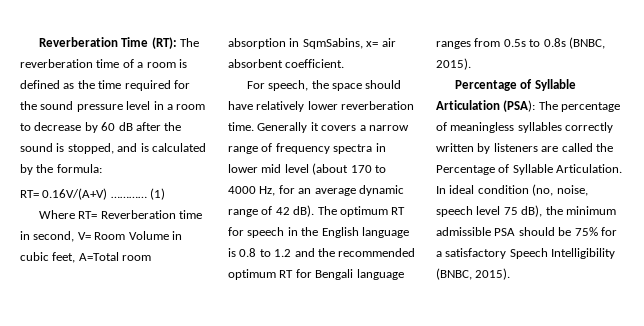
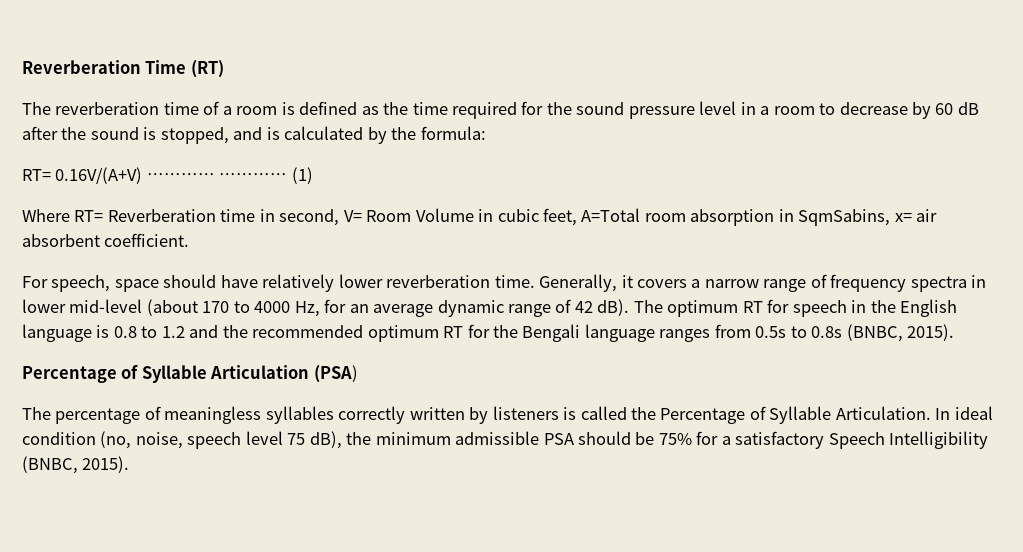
[151,37,177,49] (RT): -> [190,60,224,78] (RT) //
(147, 197) none -> [219,173,288,181] …………
[311,80,329,89] the -> (111, 283) none
[257,122,308,133] Generally -> [539,274,618,292] Generally,
[261,164,309,173] mid level -> [69,299,143,313] mid-level
(312, 273) none -> [493,325,519,338] the
[503,100,536,112] (PSA): -> [313,365,358,383] (PSA) //
[541,146,559,152] are -> [563,407,577,420] is

